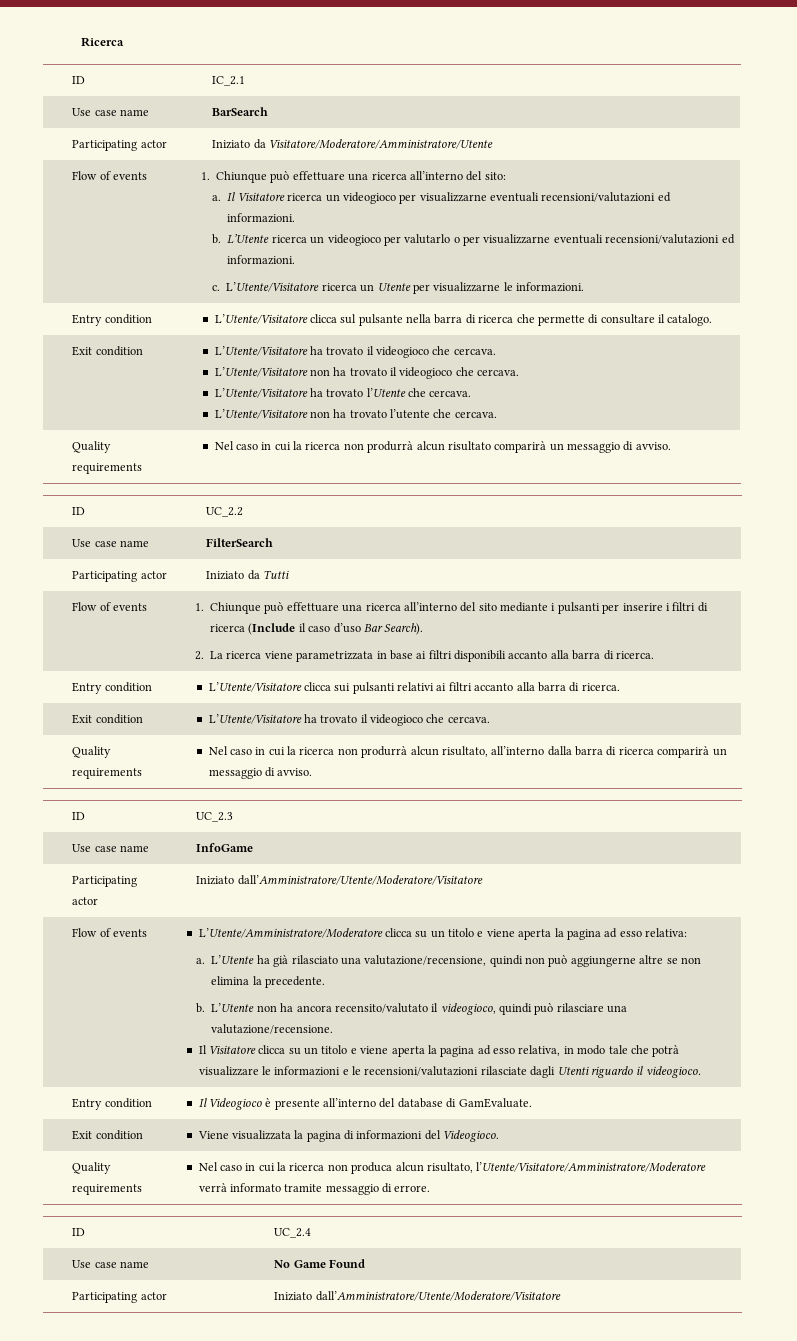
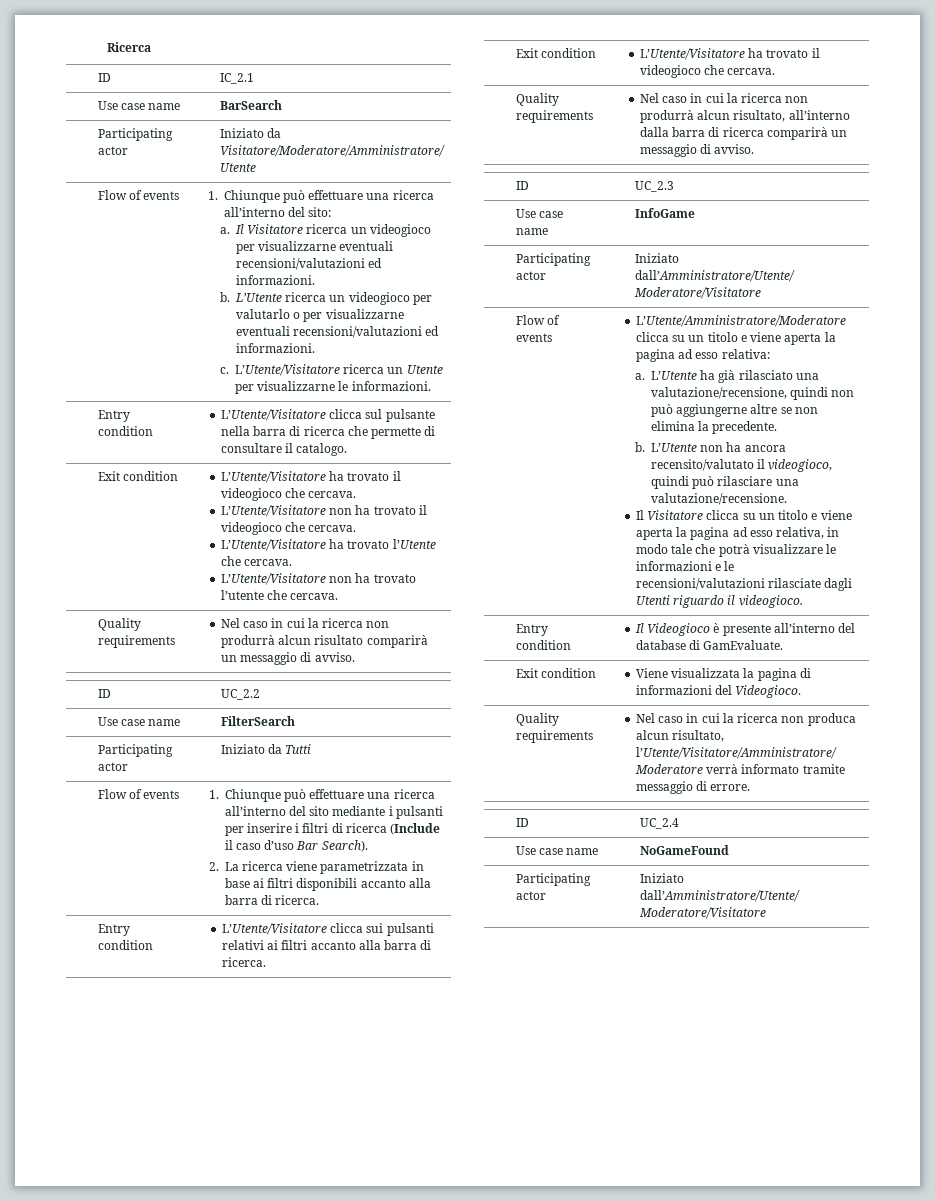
[274,1259,365,1268] No Game Found -> [639,845,729,855] NoGameFound

